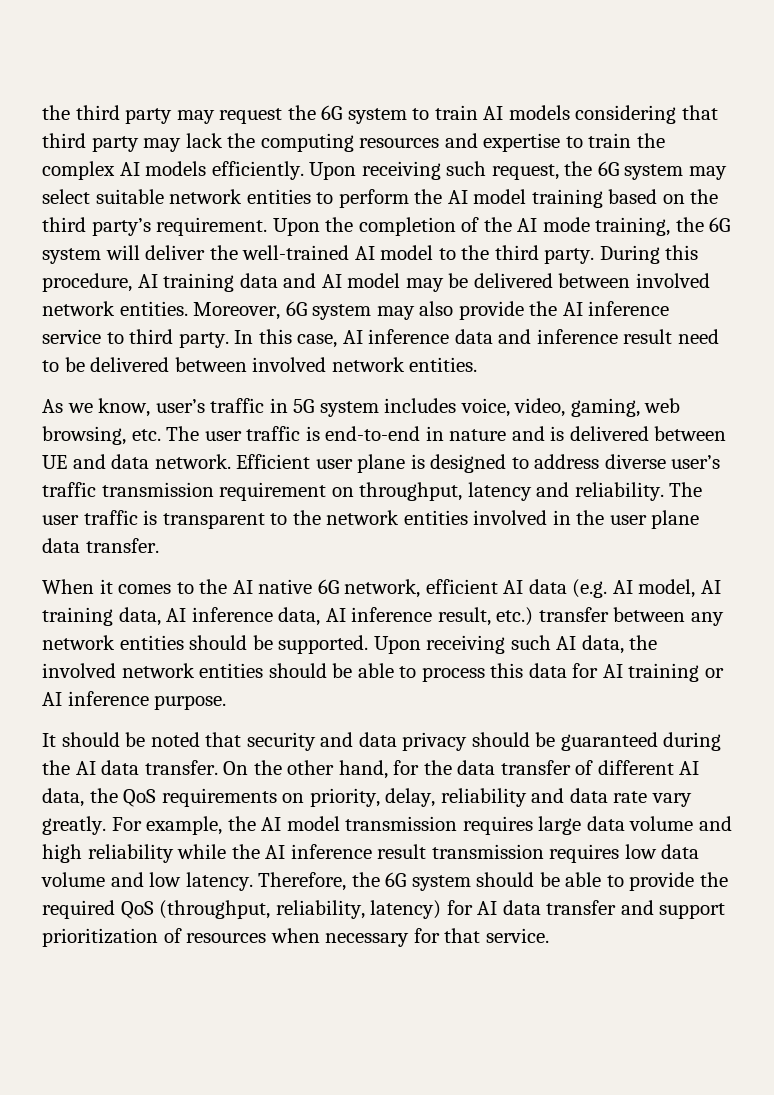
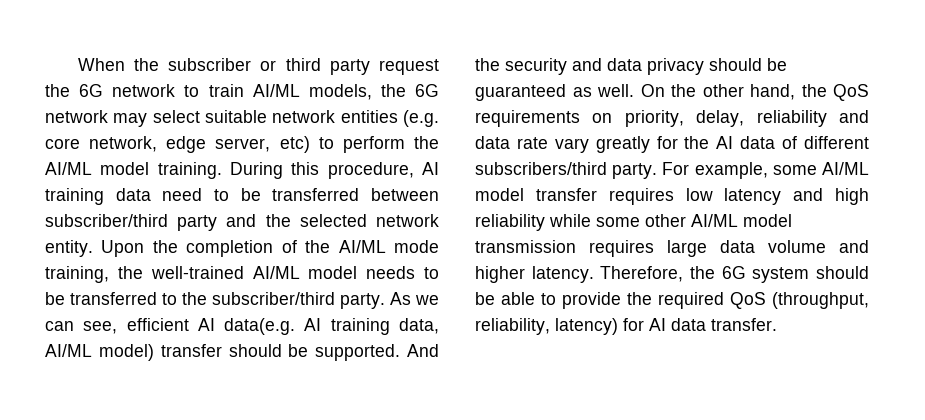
[42,105,215,124] the third party may -> [77,58,370,75] When the subscriber or third party
[347,105,718,124] [42,133,665,152] [42,161,684,180] system to train AI models considering that third party may lack the computing resources and expertise to train the complex AI models efficiently. Upon receiving such request, the 6G system -> [112,84,439,100] [45,110,108,123] network to train AI/ML models, the 6G network
[316,189,719,208] [42,217,731,236] [42,245,595,264] to perform the AI model training based on the third party’s requirement. Upon the completion of the AI mode training, the 6G system will deliver the well-trained AI model to the third party. -> [403,110,439,127] [45,136,440,153] [45,162,222,179] (e.g. core network, edge server, etc) to perform the AI/ML model training.
[283,273,710,292] [42,301,670,320] [42,329,719,348] [42,357,478,372] [42,398,681,417] [42,426,727,445] [42,454,721,473] [42,482,703,501] [42,510,700,529] [42,538,159,553] [42,579,722,598] [42,607,724,626] [42,635,658,654] [42,663,724,682] [42,691,227,710] [42,732,242,747] and AI model may be delivered between involved network entities. Moreover, 6G system may also provide the AI inference service to third party. In this case, AI inference data and inference result need to be delivered between involved network entities. // As we know, user’s traffic in 5G system includes voice, video, gaming, web browsing, etc. The user traffic is end-to-end in nature and is delivered between UE and data network. Efficient user plane is designed to address diverse user’s traffic transmission requirement on throughput, latency and reliability. The user traffic is transparent to the network entities involved in the user plane data transfer. // When it comes to the AI native 6G network, efficient AI data (e.g. AI model, AI training data, AI inference data, AI inference result, etc.) transfer between any network entities should be supported. Upon receiving such AI data, the involved network entities should be able to process this data for AI training or AI inference purpose. // It should be noted that -> [162,188,439,201] [45,214,439,231] [45,240,439,257] [45,266,439,283] [45,292,439,309] [45,318,439,335] [45,344,439,361] [475,58,500,71] need to be transferred between subscriber/third party and the selected network entity. Upon the completion of the AI/ML mode training, the well-trained AI/ML model needs to be transferred to the subscriber/third party. As we can see, efficient AI data(e.g. AI training data, AI/ML model) transfer should be supported. And the
[663,732,722,751] [42,760,700,779] [42,788,84,807] during the AI data transfer. On the other hand, for the data transfer of different AI data, -> [572,84,795,100] as well. On the other hand,
[42,816,282,835] greatly. For example, the AI -> [595,136,869,153] [475,162,869,179] [475,188,869,205] [475,214,738,231] greatly for the AI data of different subscribers/third party. For example, some AI/ML model transfer requires low latency and high reliability while some other AI/ML
[42,844,700,863] [41,872,182,887] high reliability while the AI inference result transmission requires low data volume and low -> [475,266,525,283] higher
[546,900,726,919] [42,928,549,947] transfer and support prioritization of resources when necessary for that service. -> [711,318,777,331] transfer.

